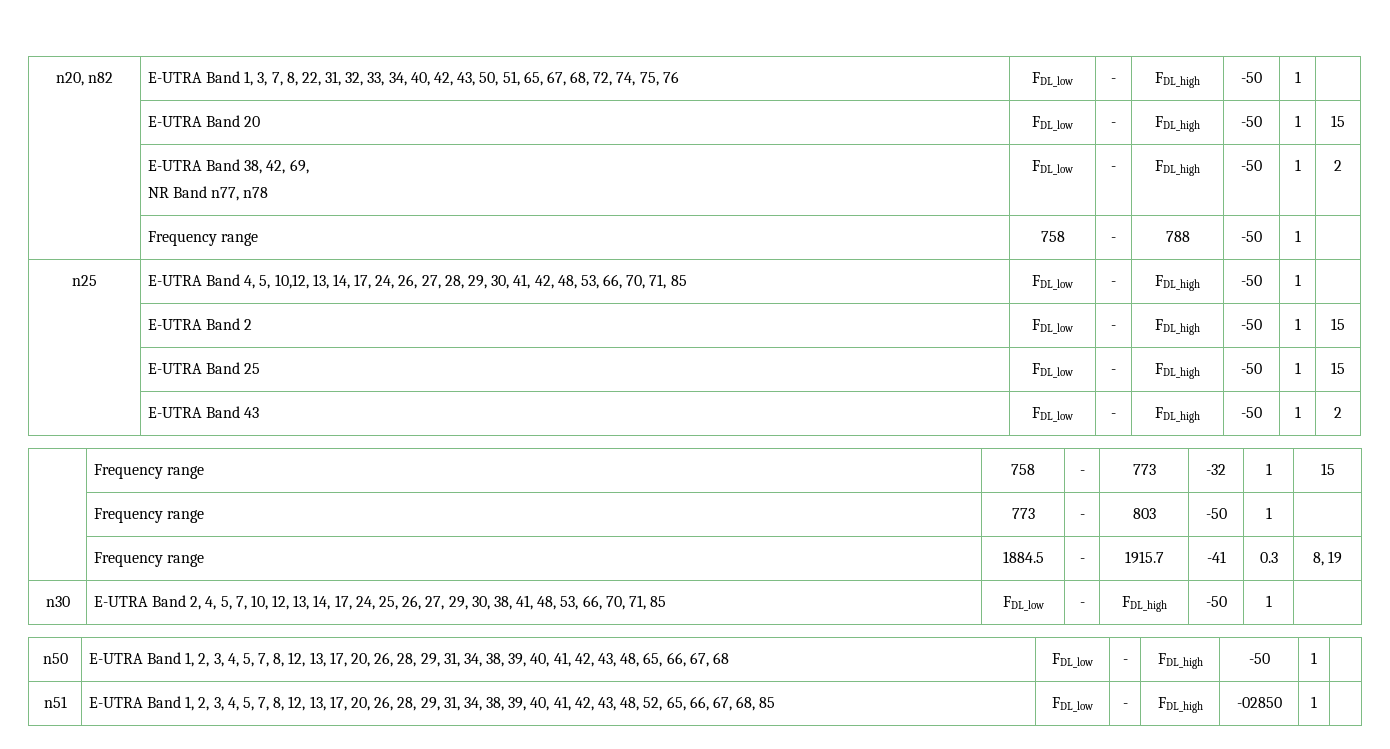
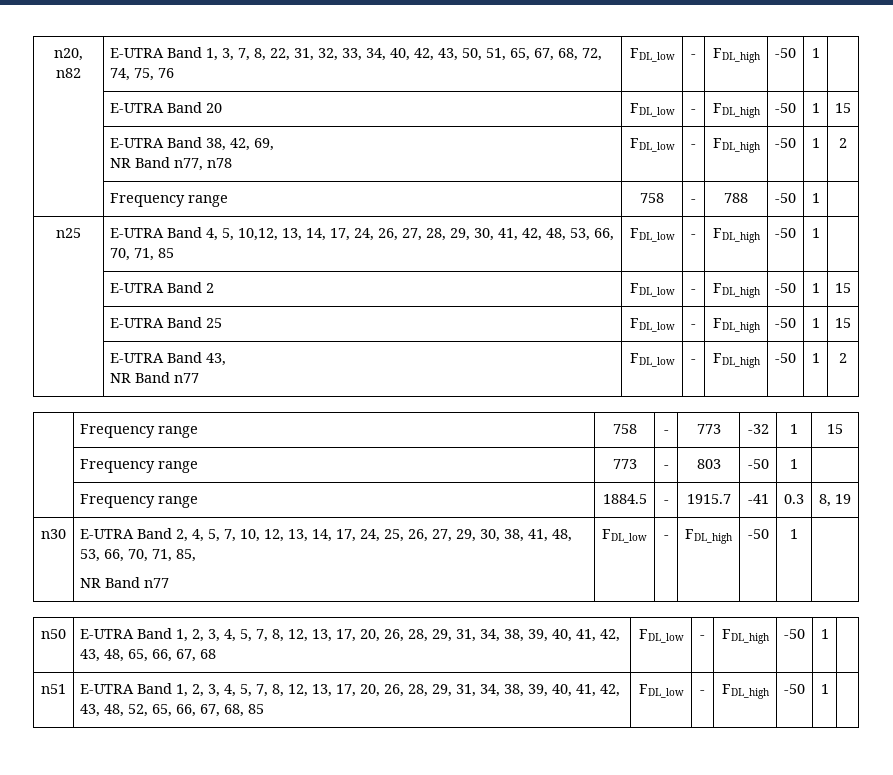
[244,407,260,418] 43 -> [206,353,227,366] [110,372,200,383] 43, // NR Band n77
[650,596,667,607] 85 -> [176,549,197,562] [80,577,170,588] 85, // NR Band n77
[1236,697,1282,708] -02850 -> [784,684,805,694] -50

